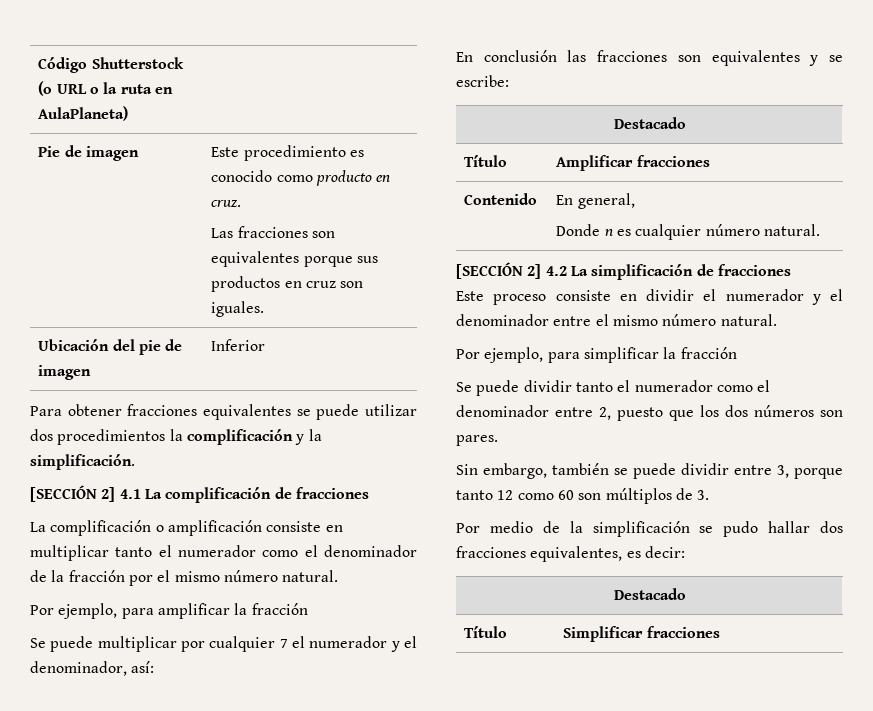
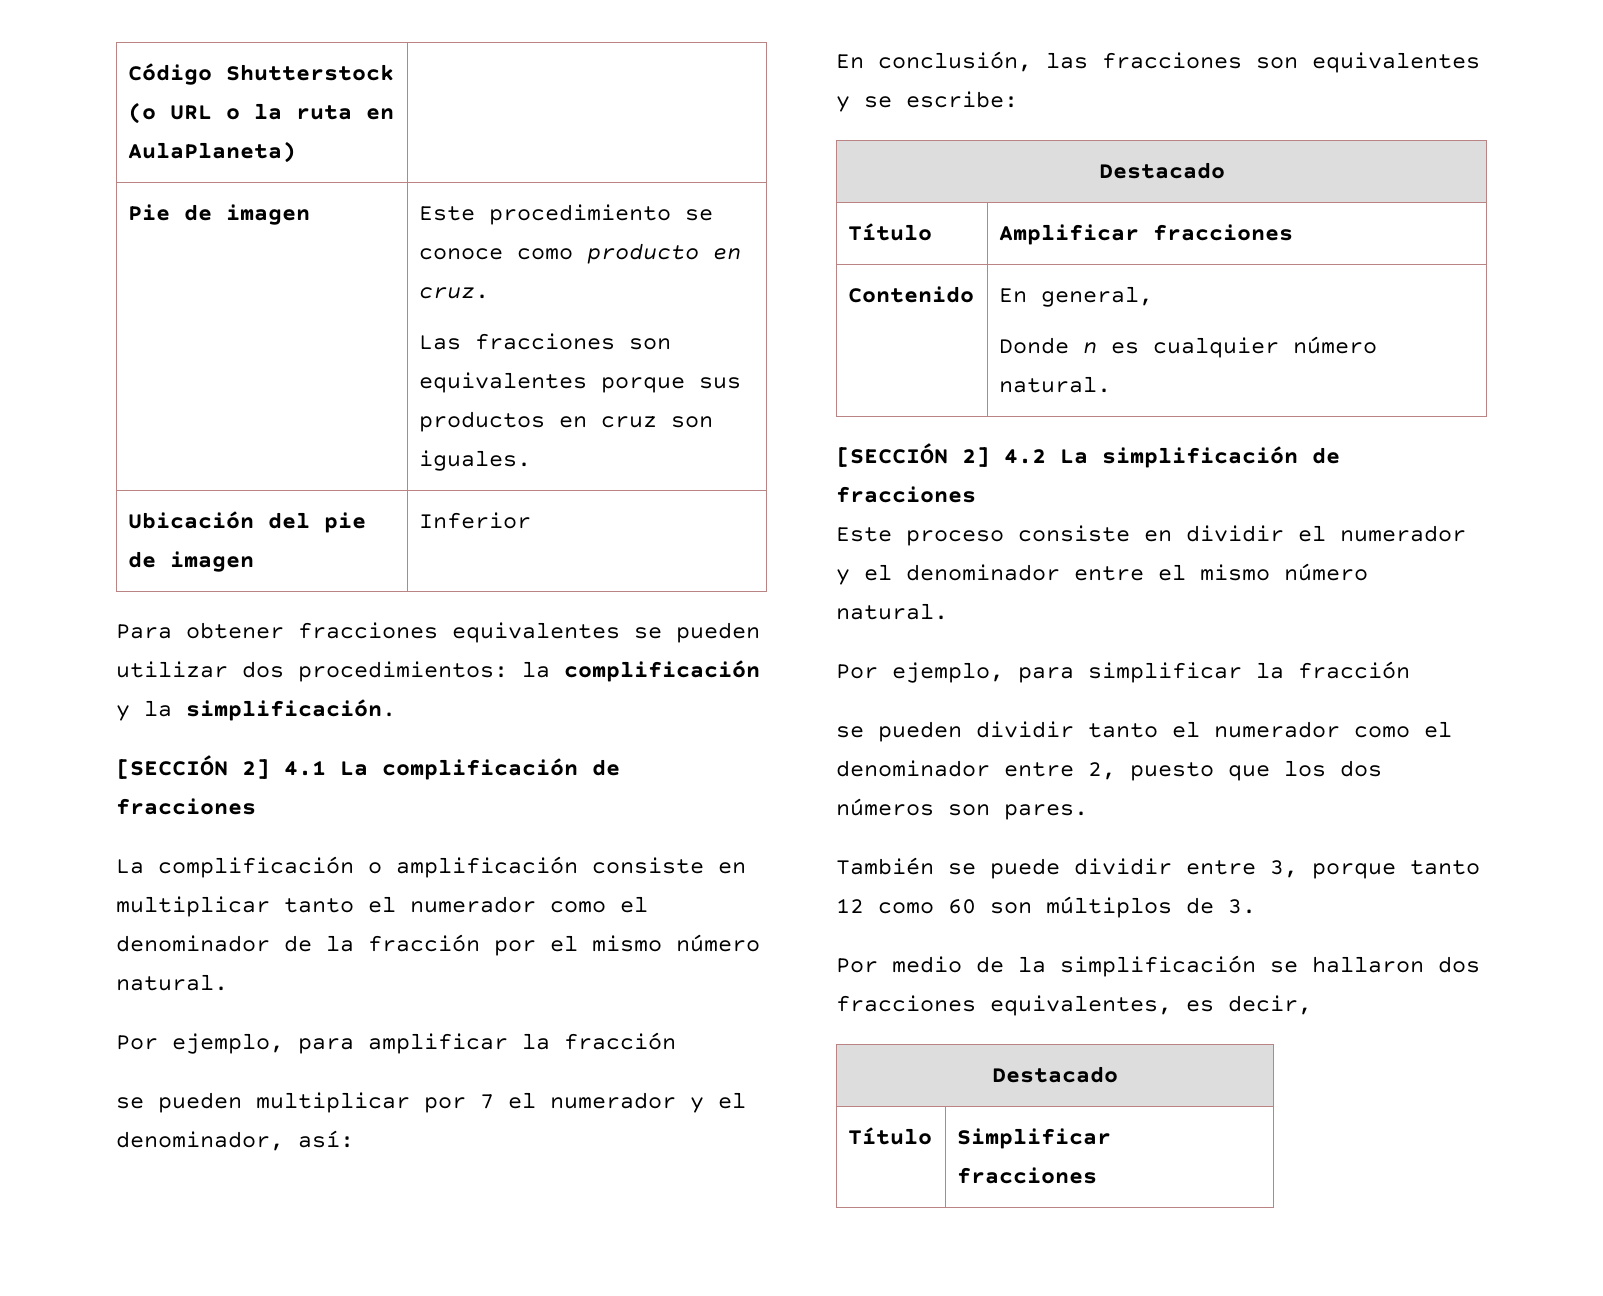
[349,150,364,157] [211,170,273,182] es conocido -> [685,209,714,221] [419,248,504,260] se conoce
[316,404,360,420] puede -> [676,622,760,643] pueden
[57,429,166,445] procedimientos -> [298,661,508,682] procedimientos:
[30,636,94,652] Se puede -> [116,1092,242,1113] se pueden
[209,636,276,652] cualquier -> (466, 1105) none
[483,50,557,62] conclusión -> [878,51,1032,72] conclusión,
[456,380,520,396] Se puede -> [836,721,962,742] se pueden
[456,463,609,479] Sin embargo, también -> [836,857,934,875] También
[723,521,811,537] pudo hallar -> [1312,956,1424,973] hallaron
[644,546,685,558] decir: -> [1228,995,1312,1015] decir,

